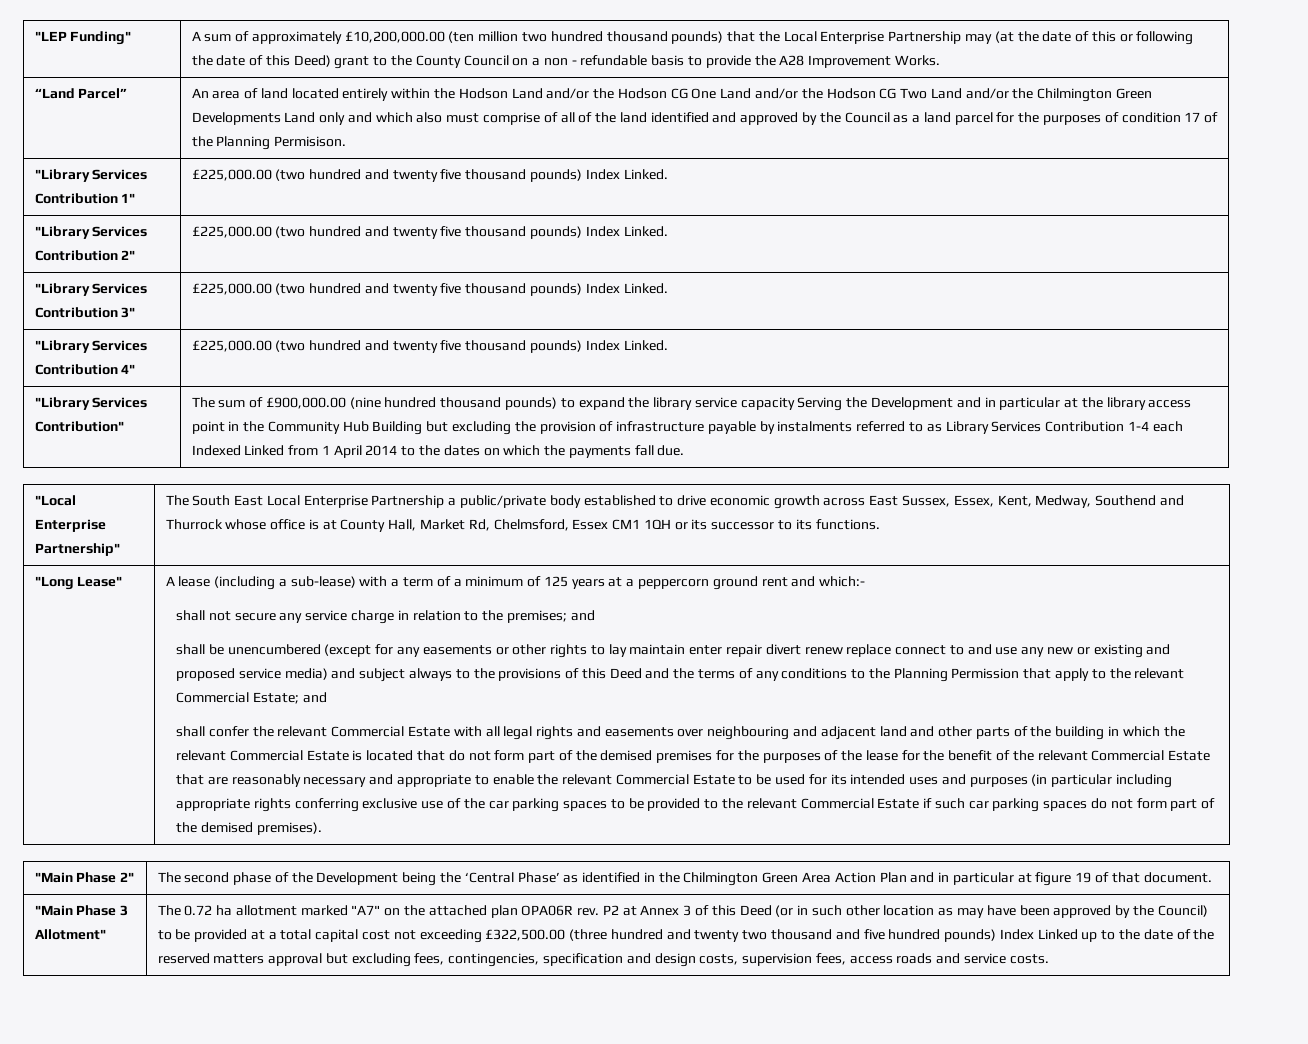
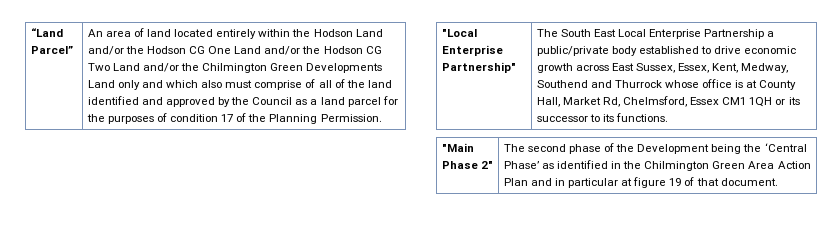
[34,31,132,45] [191,31,1194,45] [191,55,940,69] "LEP Funding" | A sum of approximately £10,200,000.00 (ten million two hundred thousand pounds) that the Local Enterprise Partnership may (at the date of this or following the date of this Deed) grant to the County Council on a non - refundable basis to provide the A28 Improvement Works. // -> (30, 32) none
[274,136,347,147] [34,169,148,182] [34,193,136,204] [191,169,668,182] [34,226,148,239] [34,250,136,261] [191,226,668,239] [34,283,148,296] [34,307,136,318] [191,283,668,296] [34,340,148,353] [34,364,136,375] [191,340,668,353] [34,397,148,410] [34,421,124,432] [191,397,1192,411] [191,421,1183,435] [191,445,685,458] Permisison. // "Library Services Contribution 1" | £225,000.00 (two hundred and twenty five thousand pounds) Index Linked. // "Library Services Contribution 2" | £225,000.00 (two hundred and twenty five thousand pounds) Index Linked. // "Library Services Contribution 3" | £225,000.00 (two hundred and twenty five thousand pounds) Index Linked. // "Library Services Contribution 4" | £225,000.00 (two hundred and twenty five thousand pounds) Index Linked. // "Library Services Contribution" | The sum of £900,000.00 (nine hundred thousand pounds) to expand the library service capacity Serving the Development and in particular at the library access point in the Community Hub Building but excluding the provision of infrastructure payable by instalments referred to as Library Services Contribution 1-4 each Indexed Linked from 1 April 2014 to the dates on which the payments fall due. -> [320,114,382,122] Permission.
[34,576,123,590] [165,576,866,590] [176,610,595,624] [176,644,1171,658] [176,668,1185,682] [176,692,327,704] [176,726,1185,740] [176,750,1211,763] [176,774,1173,788] [176,798,1216,812] [176,822,322,835] // "Long Lease" | A lease (including a sub-lease) with a term of a minimum of 125 years at a peppercorn ground rent and which:- // shall not secure any service charge in relation to the premises; and // shall be unencumbered (except for any easements or other rights to lay maintain enter repair divert renew replace connect to and use any new or existing and proposed service media) and subject always to the provisions of this Deed and the terms of any conditions to the Planning Permission that apply to the relevant Commercial Estate; and // shall confer the relevant Commercial Estate with all legal rights and easements over neighbouring and adjacent land and other parts of the building in which the relevant Commercial Estate is located that do not form part of the demised premises for the purposes of the lease for the benefit of the relevant Commercial Estate that are reasonably necessary and appropriate to enable the relevant Commercial Estate to be used for its intended uses and purposes (in particular including appropriate rights conferring exclusive use of the car parking spaces to be provided to the relevant Commercial Estate if such car parking spaces do not form part of the demised premises). -> (669, 117) none
[34,905,129,916] [34,929,106,940] [157,905,1208,918] [157,929,1215,943] [157,953,1049,967] // "Main Phase 3 Allotment" | The 0.72 ha allotment marked "A7" on the attached plan OPA06R rev. P2 at Annex 3 of this Deed (or in such other location as may have been approved by the Council) to be provided at a total capital cost not exceeding £322,500.00 (three hundred and twenty two thousand and five hundred pounds) Index Linked up to the date of the reserved matters approval but excluding fees, contingencies, specification and design costs, supervision fees, access roads and service costs. -> (778, 182) none

